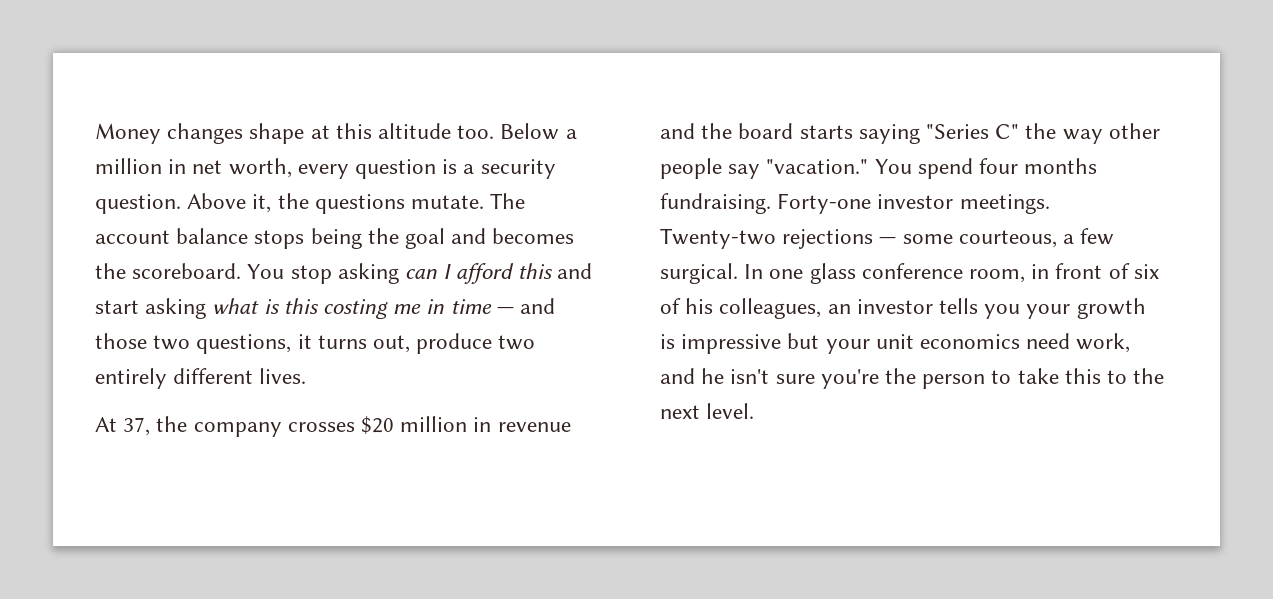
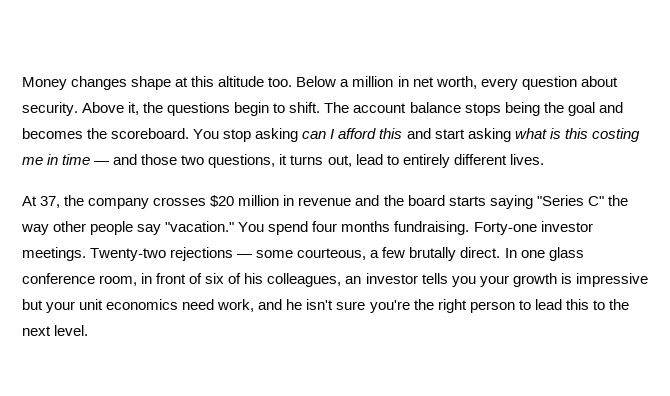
[442,159,556,179] [95,194,181,214] is a security question. -> [580,76,618,87] [22,102,78,116] about security.
[411,195,485,209] mutate. -> [234,102,321,116] begin to shift.
[416,333,536,354] produce two -> [355,154,399,165] lead to
[660,263,738,284] surgical. -> [409,247,501,261] brutally direct.
(917, 376) none -> [437,299,467,313] right
[1017,368,1059,384] take -> [534,299,562,310] lead

